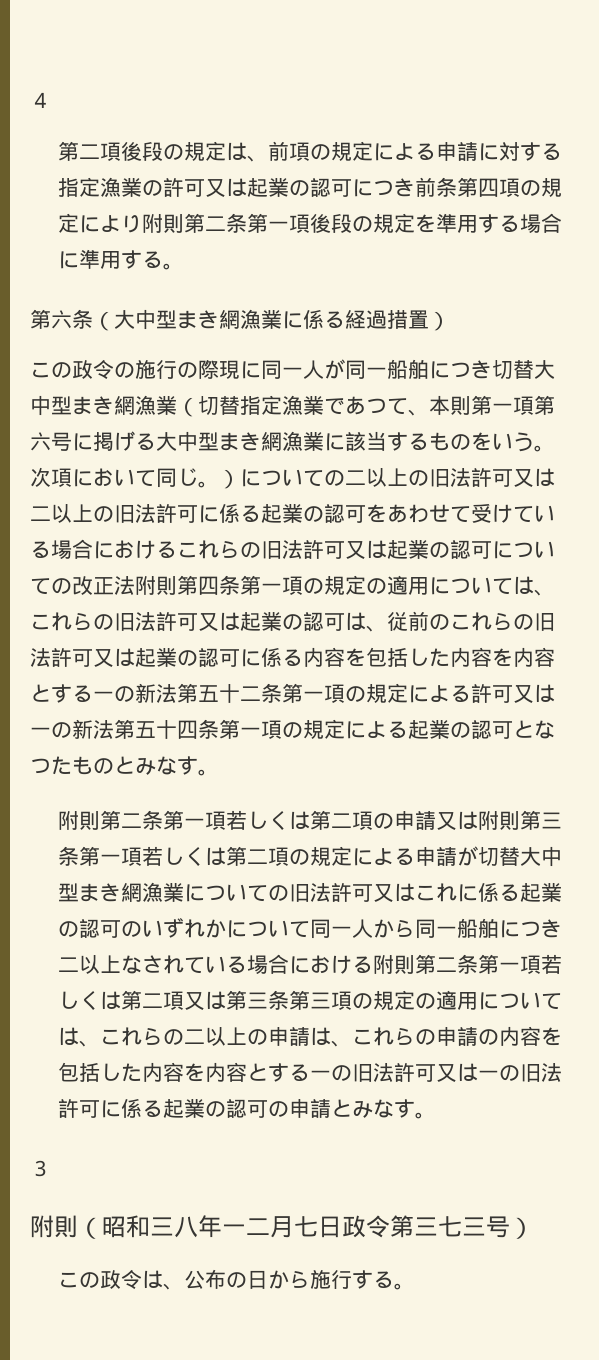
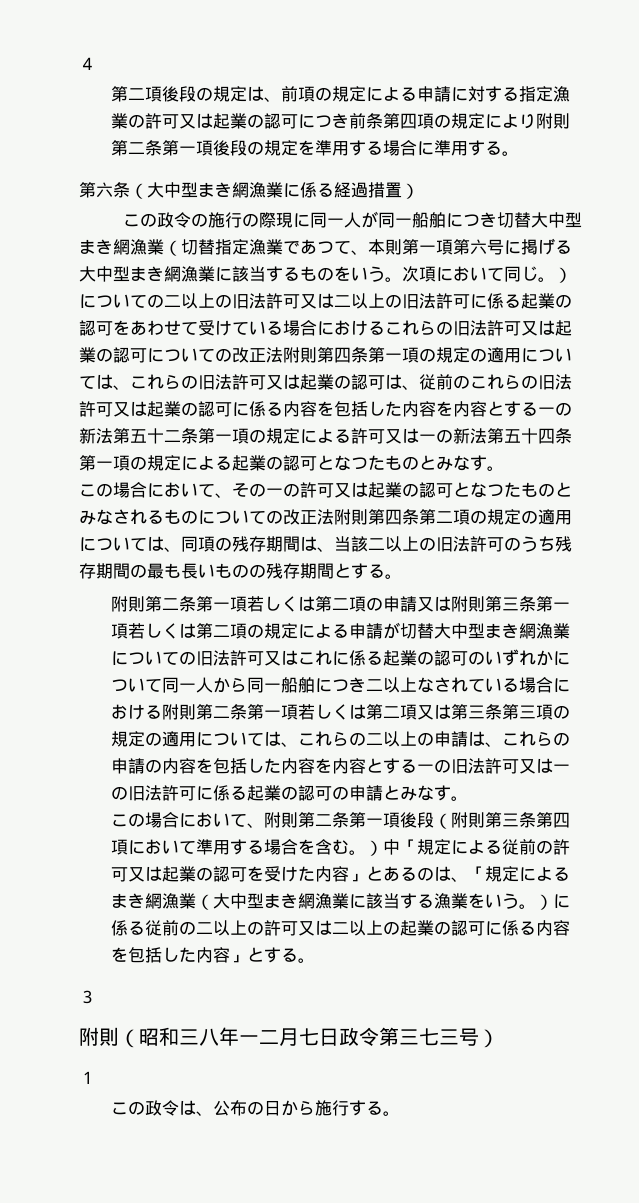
(219, 772) none -> [79,482,572,498] [79,509,572,525] [79,536,572,552] [79,563,402,579] // この場合において、その一の許可又は起業の認可となつたものとみなされるものについての改正法附則第四条第二項の規定の適用については、同項の残存期間は、当該二以上の旧法許可のうち残存期間の最も長いものの残存期間とする。
(437, 1115) none -> [111,812,571,829] [111,839,571,856] [111,866,571,882] [111,893,571,910] [111,920,571,936] [111,947,316,963] // この場合において、附則第二条第一項後段（附則第三条第四項において準用する場合を含む。）中「規定による従前の許可又は起業の認可を受けた内容」とあるのは、「規定によるまき網漁業（大中型まき網漁業に該当する漁業をいう。）に係る従前の二以上の許可又は二以上の起業の認可に係る内容を包括した内容」とする。
(534, 1228) none -> [79,1071,96,1084] // １

